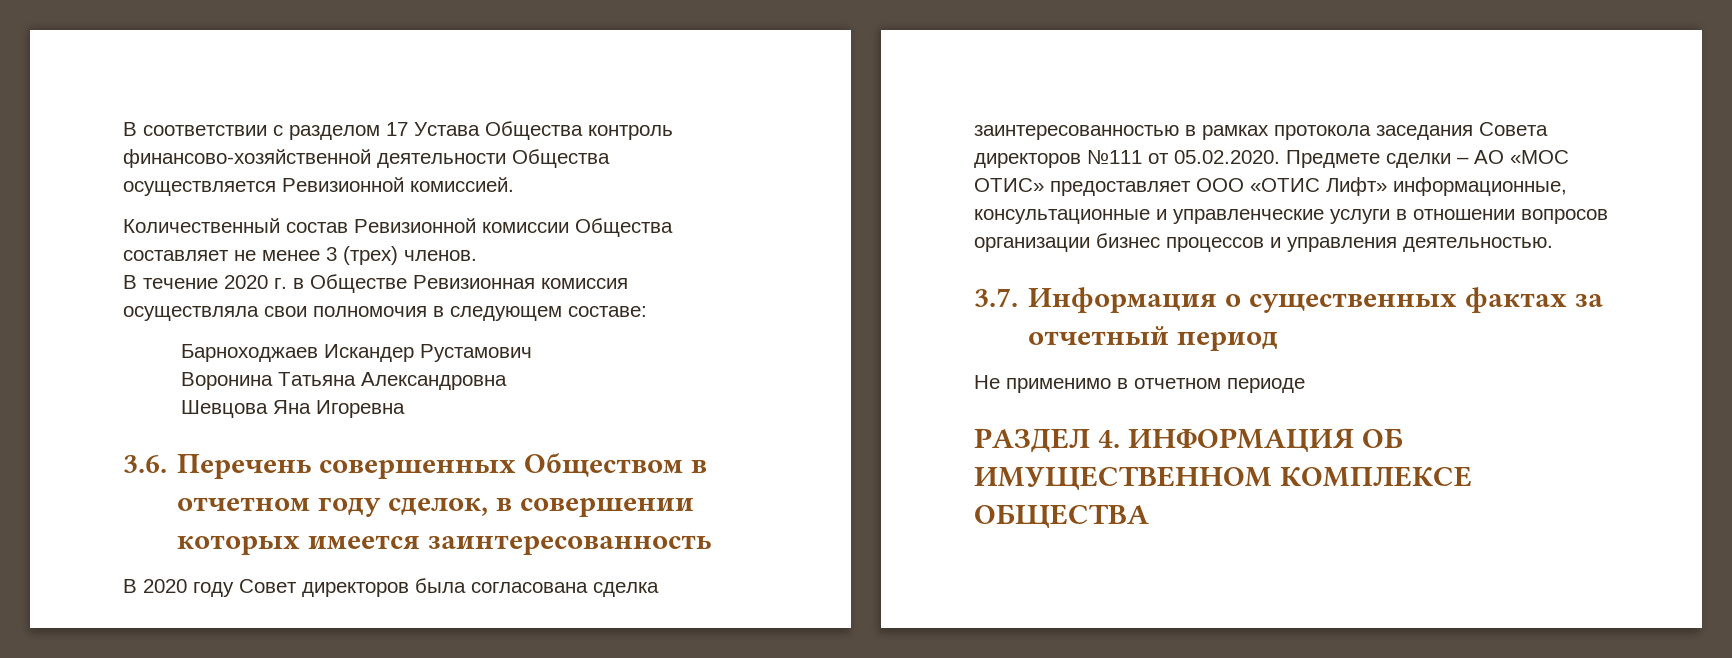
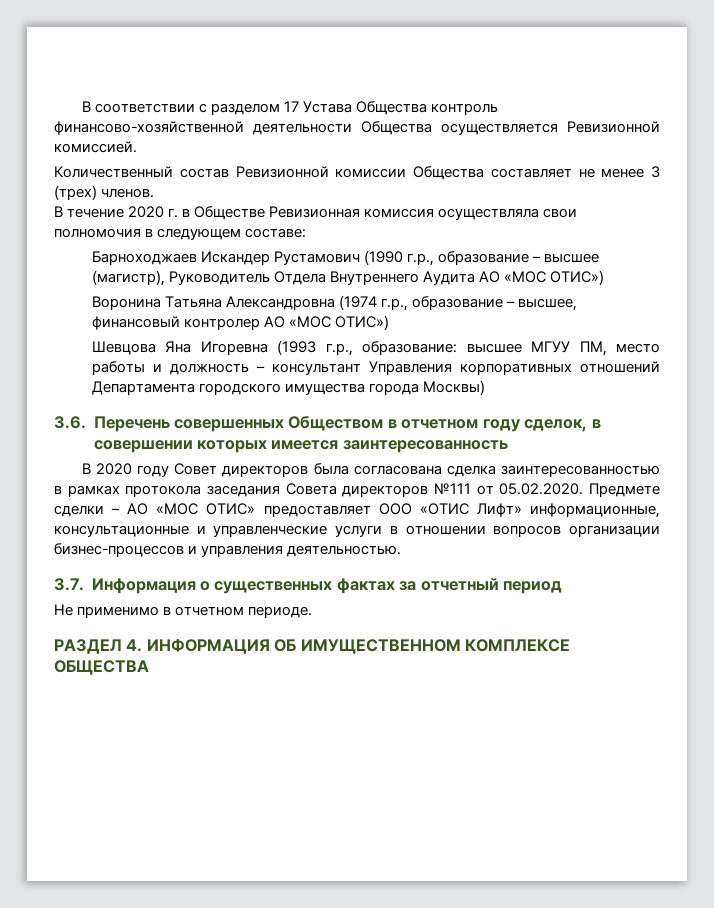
[180,372,507,390] [180,400,405,418] // Воронина Татьяна Александровна // Шевцова Яна Игоревна -> [364,250,600,266] [91,270,605,286] [91,295,578,311] [91,315,390,330] [91,340,661,356] [91,361,661,375] [91,380,486,395] (1990 г.р., образование – высшее (магистр), Руководитель Отдела Внутреннего Аудита АО «МОС ОТИС») // Воронина Татьяна Александровна (1974 г.р., образование – высшее, финансовый контролер АО «МОС ОТИС») // Шевцова Яна Игоревна (1993 г.р., образование: высшее МГУУ ПМ, место работы и должность – консультант Управления корпоративных отношений Департамента городского имущества города Москвы)
[1096,233,1264,252] бизнес процессов -> [54,543,184,557] бизнес-процессов
[1227,378,1305,393] периоде -> [248,606,313,618] периоде.

